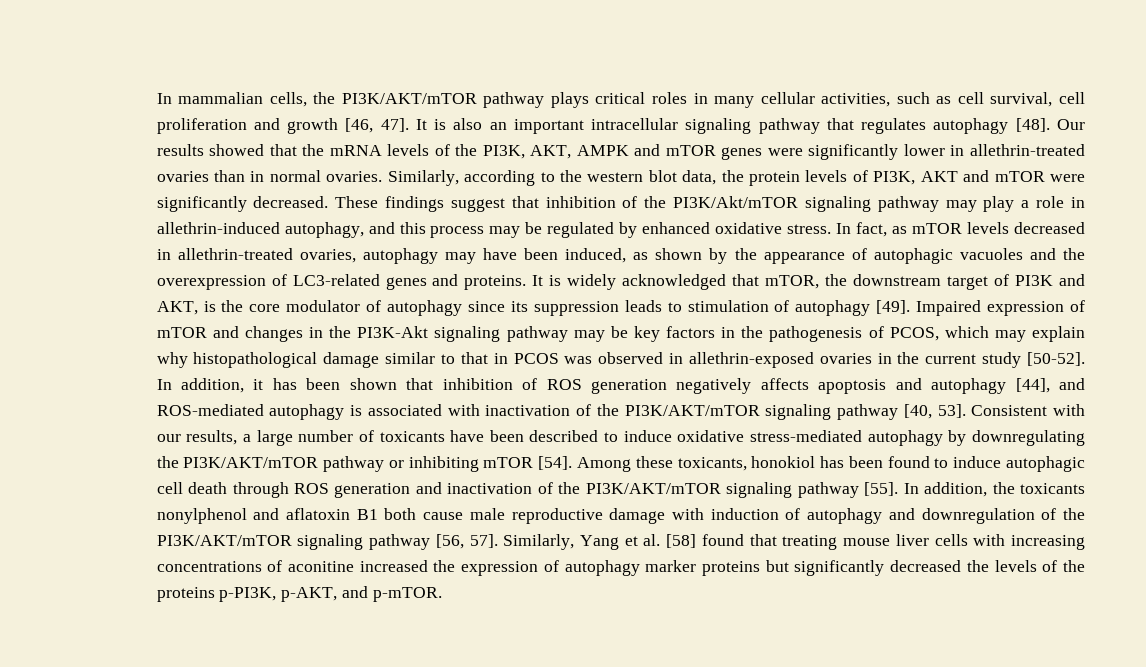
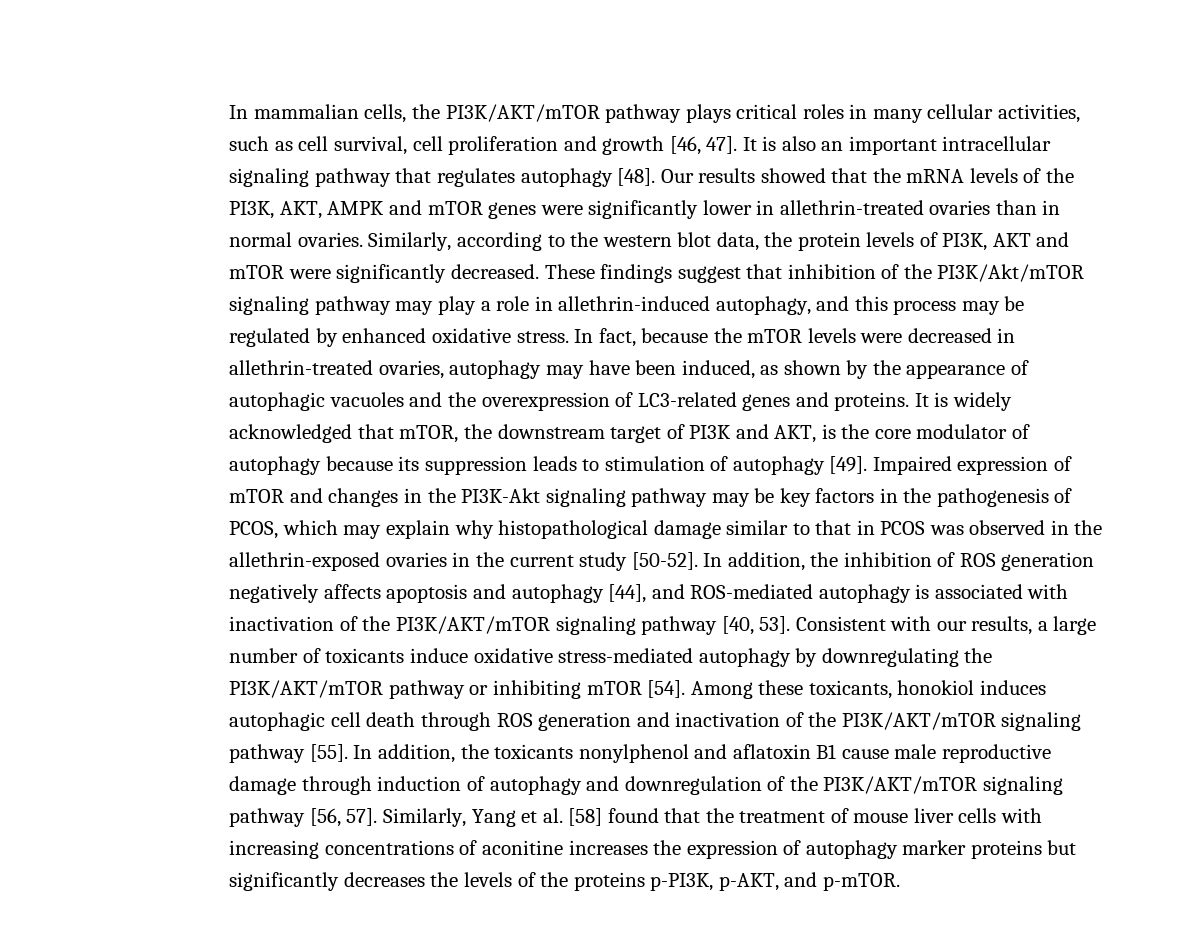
[892,226,908,234] as -> [641,328,742,343] because the
(1010, 228) none -> [860,333,903,343] were
[467,301,505,312] since -> [325,456,393,471] because
(684, 358) none -> [1074,520,1103,535] the
[253,378,434,390] it has been shown that -> [810,552,839,567] the
[450,430,619,442] have been described to -> (405, 655) none
[820,456,1002,468] has been found to induce -> [979,680,1046,695] induces
[384,508,417,520] both -> (837, 751) none
[672,508,705,520] with -> [301,776,372,795] through
[782,535,838,550] treating -> [705,808,849,823] the treatment of
[359,560,428,572] increased -> [568,840,648,855] increases
[890,560,962,572] decreased -> [343,872,425,887] decreases

